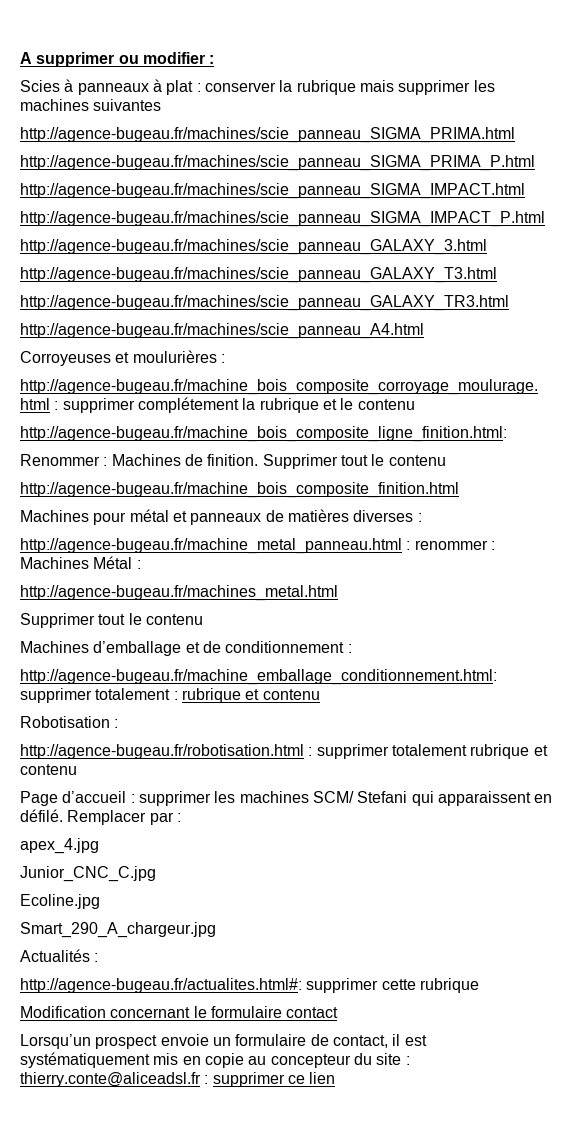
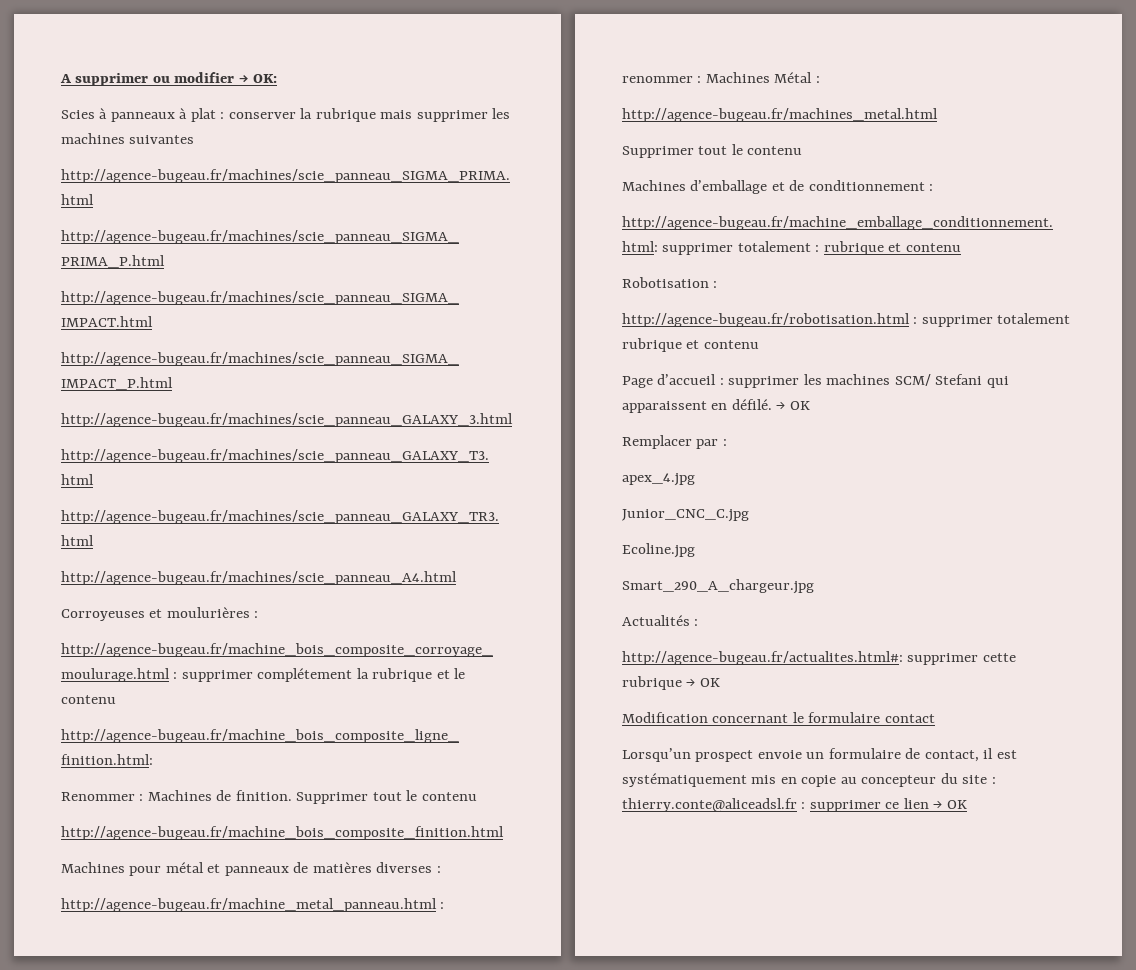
[209,55,215,64] : -> [238,74,278,83] → OK:
(63, 815) none -> [776,401,810,410] → OK //
(479, 985) none -> [686,678,720,687] → OK
(336, 1078) none -> [933,800,967,809] → OK

